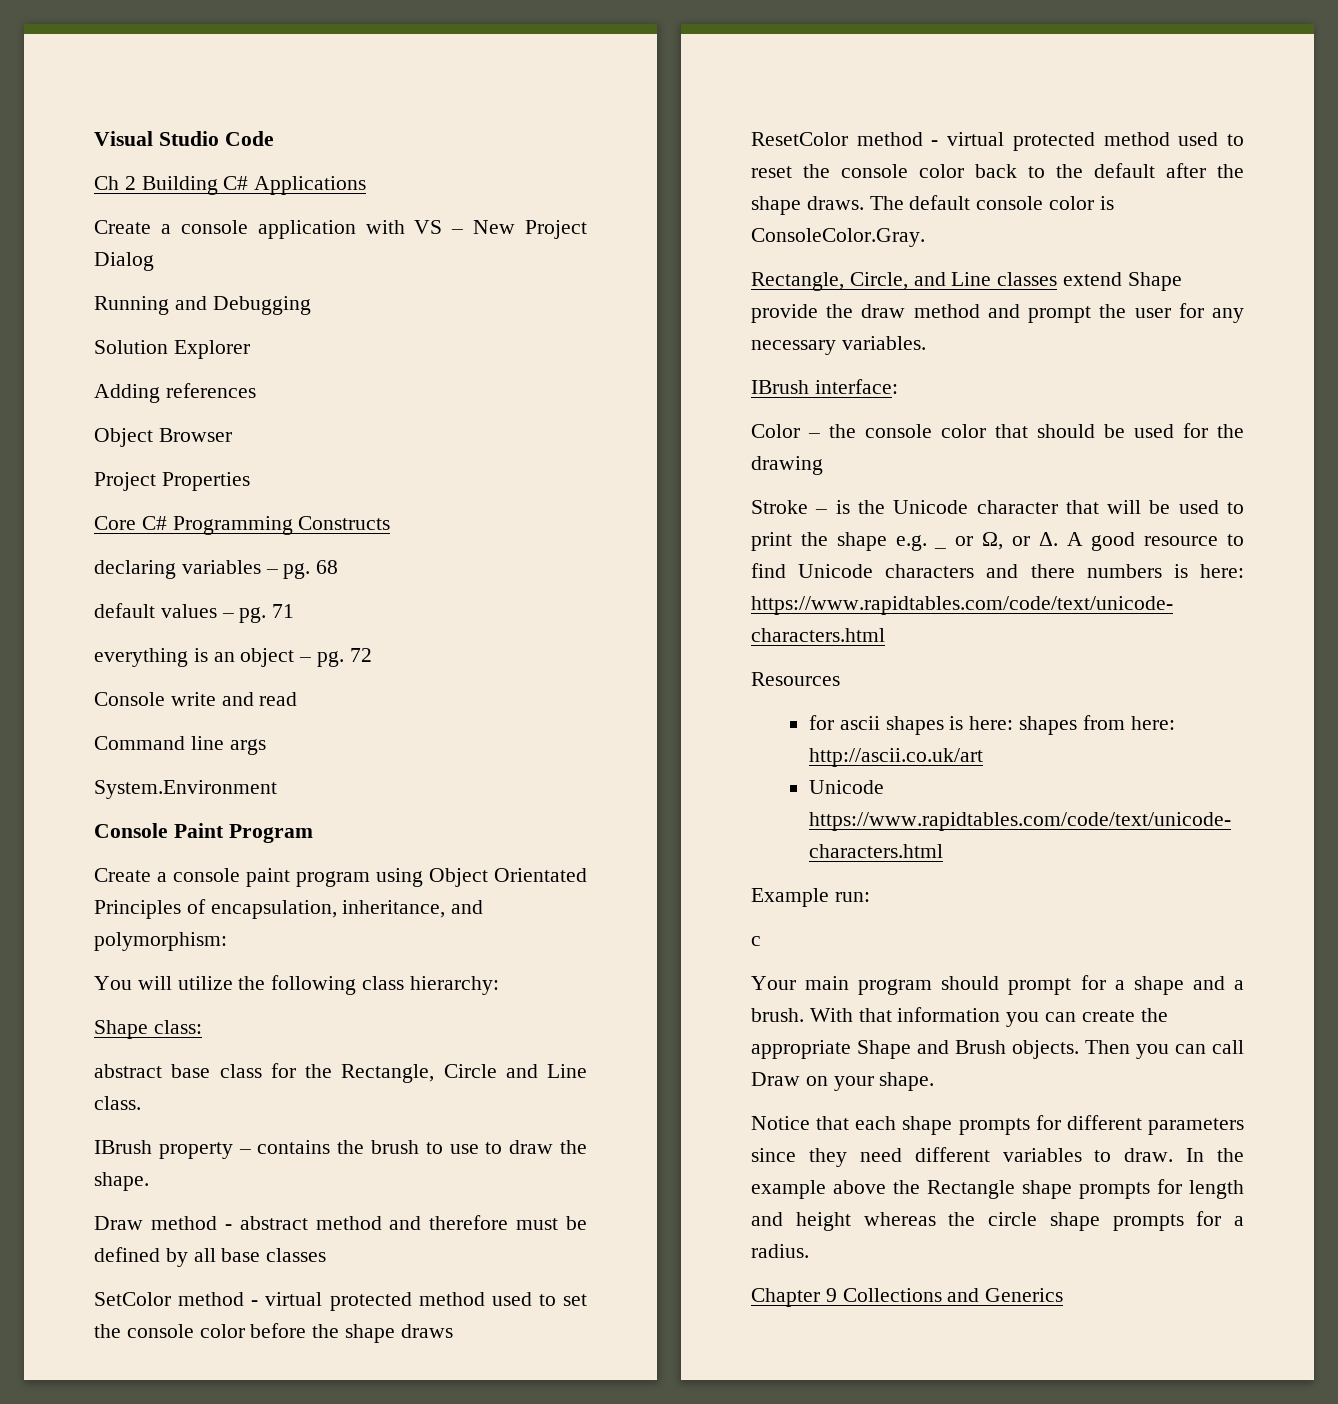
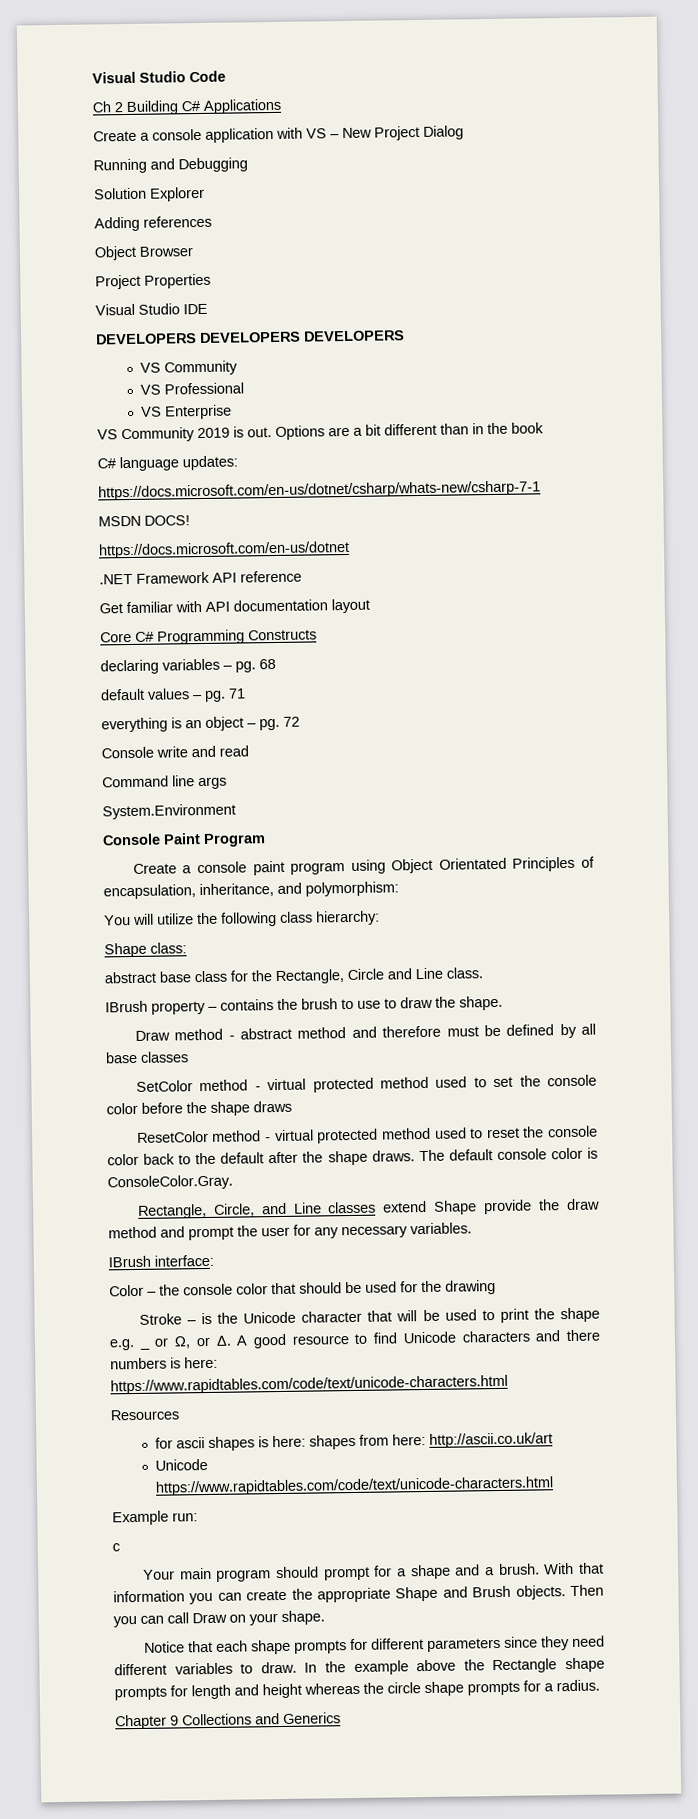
(250, 481) none -> [95,303,208,316] [96,330,405,345] [139,360,238,376] [139,382,244,395] [140,404,232,420] [97,422,544,443] [97,455,238,472] [98,480,541,501] [98,515,190,527] [98,540,350,559] [99,570,302,585] [99,598,370,614] // Visual Studio IDE // DEVELOPERS DEVELOPERS DEVELOPERS // VS Community // VS Professional // VS Enterprise // VS Community 2019 is out. Options are a bit different than in the book // C# language updates: // https://docs.microsoft.com/en-us/dotnet/csharp/whats-new/csharp-7-1 // MSDN DOCS! // https://docs.microsoft.com/en-us/dotnet // .NET Framework API reference // Get familiar with API documentation layout

